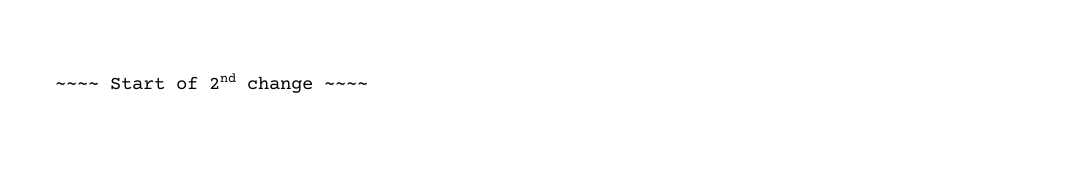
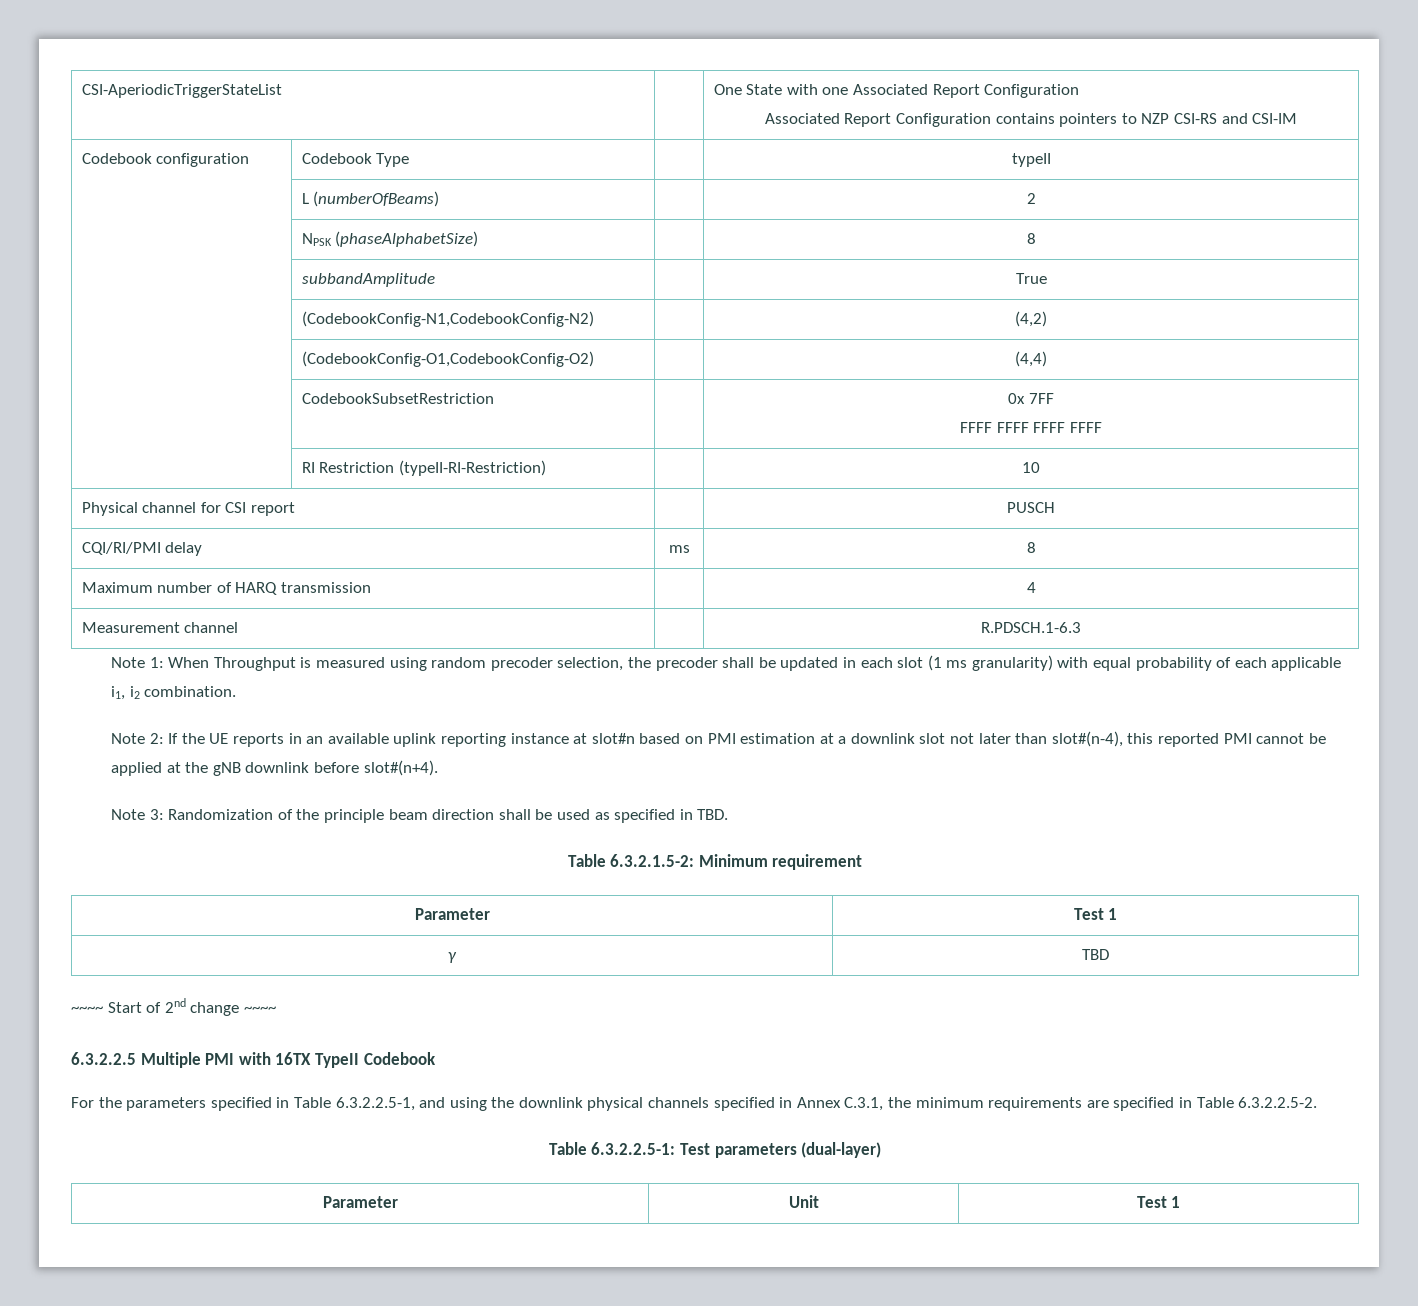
(55, 85) none -> [81,84,282,98] [713,84,1080,98] [764,113,1298,127] [81,153,250,167] [301,153,410,167] [1011,153,1051,167] [301,191,440,207] [1026,193,1036,204] [301,231,479,247] [1026,233,1036,244] [301,273,435,287] [1015,273,1047,284] [301,311,594,327] [1015,311,1047,327] [301,351,594,367] [1015,351,1047,367] [301,393,494,404] [1008,393,1054,404] [960,422,1102,433] [301,460,546,476] [1022,462,1040,473] [81,502,295,516] [1007,502,1055,513] [81,542,203,556] [668,545,690,553] [1026,542,1036,553] [81,582,371,595] [1026,582,1036,593] [81,622,239,633] [981,622,1081,633] [111,655,1342,671] [111,686,237,700] [111,731,1326,747] [111,760,438,776] [111,809,729,823] [567,854,863,870] [414,908,490,920] [1073,908,1118,920] [448,952,457,963] [1082,949,1109,960] CSI-AperiodicTriggerStateList | | One State with one Associated Report Configuration // Associated Report Configuration contains pointers to NZP CSI-RS and CSI-IM // Codebook configuration | Codebook Type | | typeII // | L (numberOfBeams) | | 2 // | NPSK (phaseAlphabetSize) | | 8 // | subbandAmplitude | | True // | (CodebookConfig-N1,CodebookConfig-N2) | | (4,2) // | (CodebookConfig-O1,CodebookConfig-O2) | | (4,4) // | CodebookSubsetRestriction | | 0x 7FF // FFFF FFFF FFFF FFFF // | RI Restriction (typeII-RI-Restriction) | | 10 // Physical channel for CSI report | | PUSCH // CQI/RI/PMI delay | ms | 8 // Maximum number of HARQ transmission | | 4 // Measurement channel | | R.PDSCH.1-6.3 // Note 1: When Throughput is measured using random precoder selection, the precoder shall be updated in each slot (1 ms granularity) with equal probability of each applicable i1, i2 combination. // Note 2: If the UE reports in an available uplink reporting instance at slot#n based on PMI estimation at a downlink slot not later than slot#(n-4), this reported PMI cannot be applied at the gNB downlink before slot#(n+4). // Note 3: Randomization of the principle beam direction shall be used as specified in TBD. // Table 6.3.2.1.5-2: Minimum requirement // Parameter | Test 1 // γ | TBD //
(368, 85) none -> [71,1052,436,1068] [71,1097,1318,1111] [548,1142,882,1158] [322,1196,398,1208] [788,1195,819,1208] [1136,1196,1181,1208] // 6.3.2.2.5 Multiple PMI with 16TX TypeII Codebook // For the parameters specified in Table 6.3.2.2.5-1, and using the downlink physical channels specified in Annex C.3.1, the minimum requirements are specified in Table 6.3.2.2.5-2. // Table 6.3.2.2.5-1: Test parameters (dual-layer) // Parameter | Unit | Test 1

